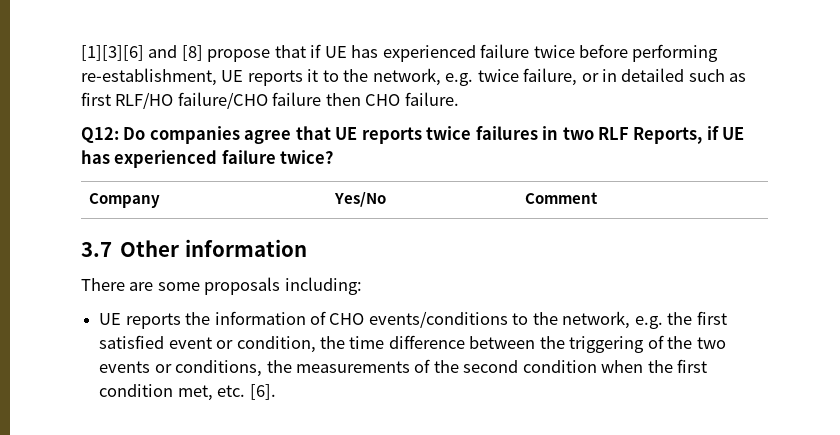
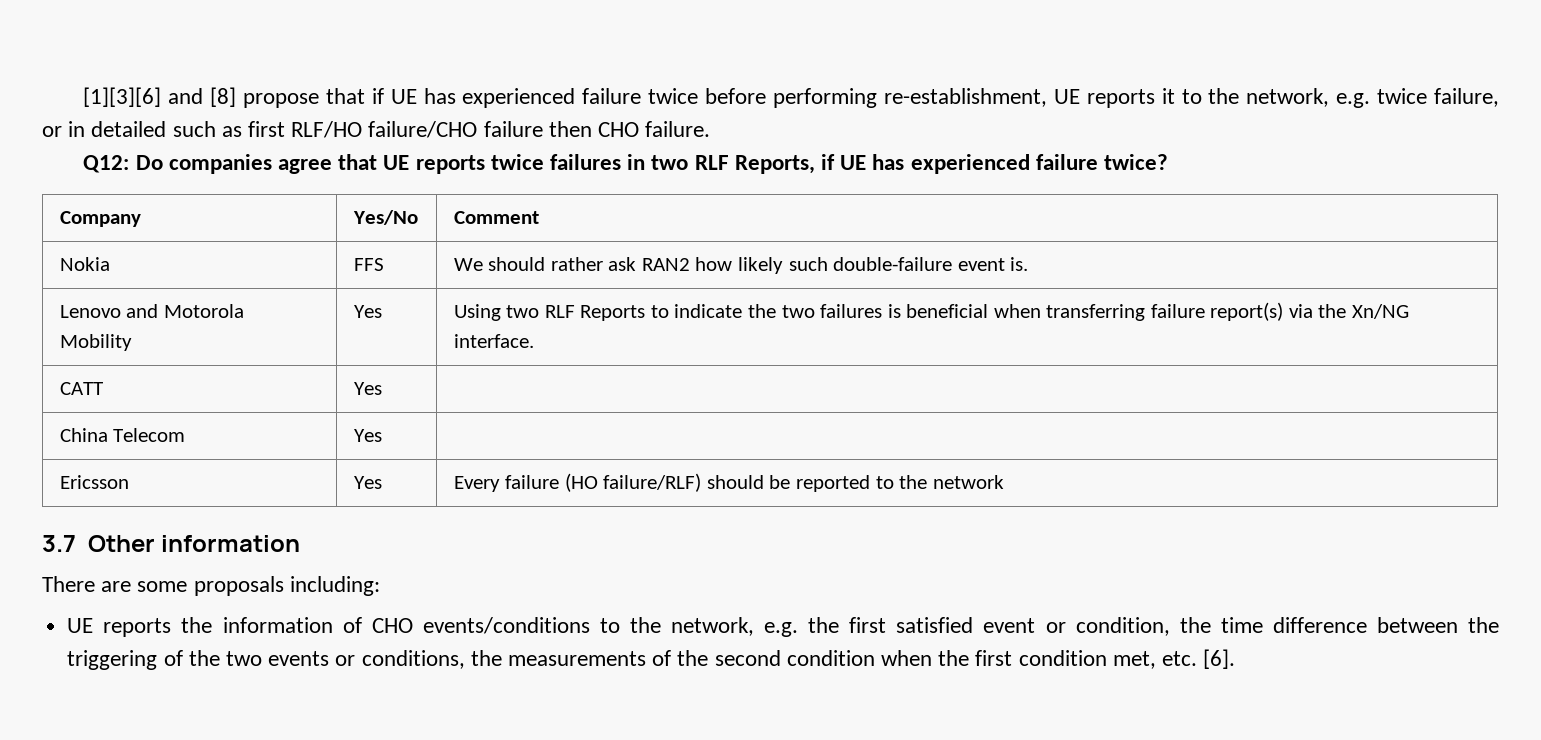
(599, 198) none -> [59,257,110,271] [353,258,384,271] [453,257,1029,274] [59,304,244,318] [59,334,132,351] [353,305,382,318] [453,302,1409,321] [453,334,534,348] [59,382,103,395] [353,382,382,395] [59,428,186,442] [353,429,382,442] [59,475,129,489] [353,476,382,489] [453,473,1004,492] // Nokia | FFS | We should rather ask RAN2 how likely such double-failure event is. // Lenovo and Motorola Mobility | Yes | Using two RLF Reports to indicate the two failures is beneficial when transferring failure report(s) via the Xn/NG interface. // CATT | Yes | // China Telecom | Yes | // Ericsson | Yes | Every failure (HO failure/RLF) should be reported to the network

